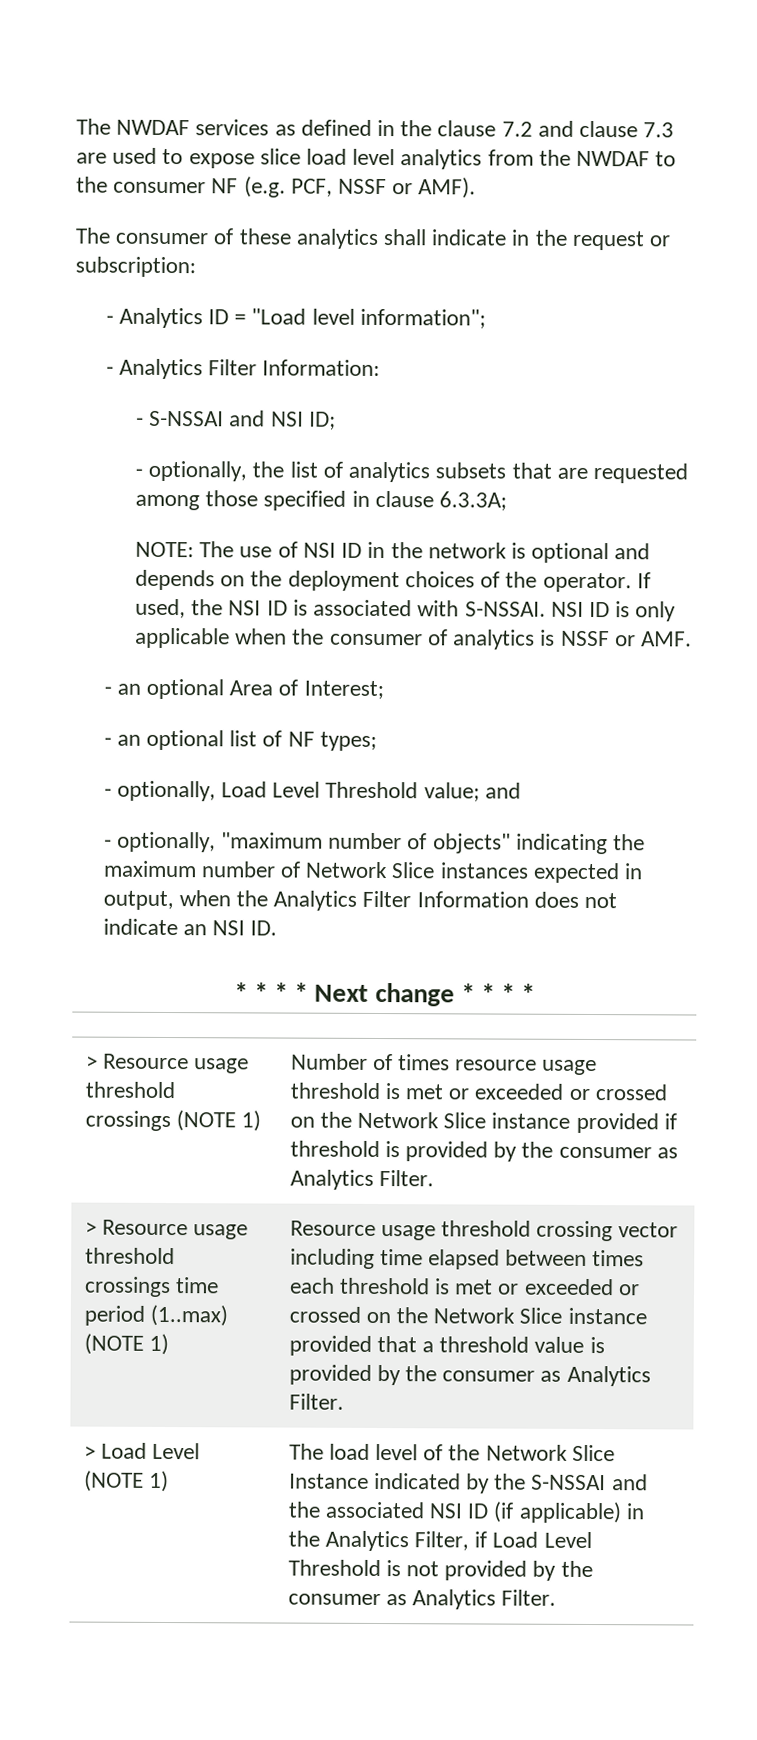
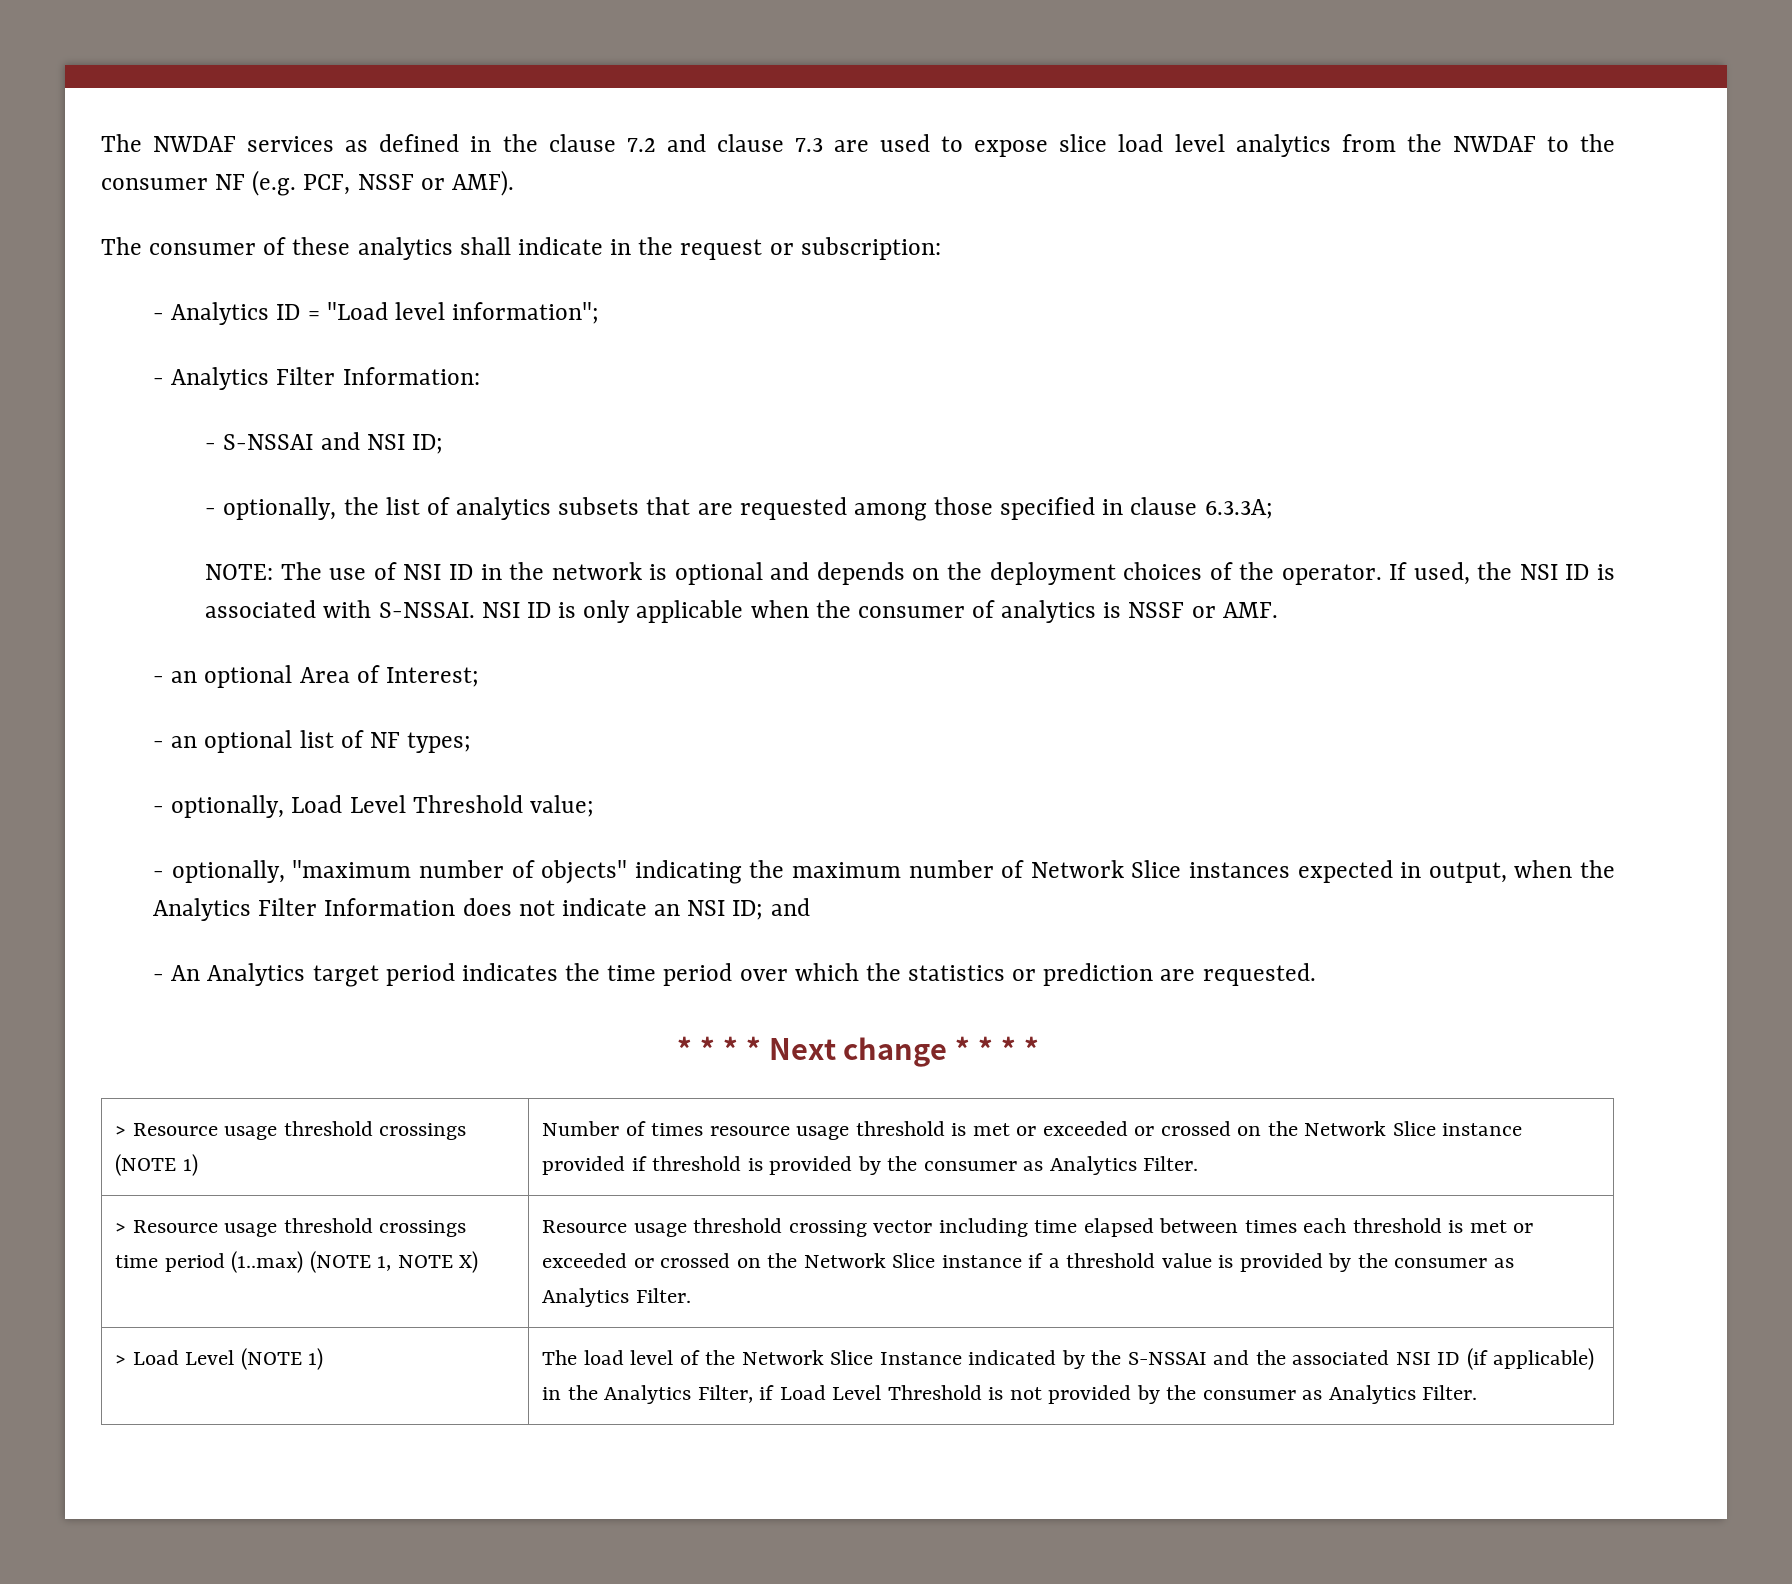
[484,782,521,799] and -> (594, 806) none
[250,920,278,936] ID. -> [732,898,810,920] [153,963,1316,987] ID; and // - An Analytics target period indicates the time period over which the statistics or prediction are requested.
[148,1333,169,1356] 1) -> [377,1251,479,1273] 1, NOTE X)
[288,1335,417,1356] provided that -> [1028,1253,1044,1268] if

